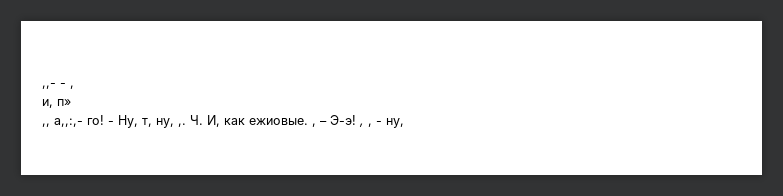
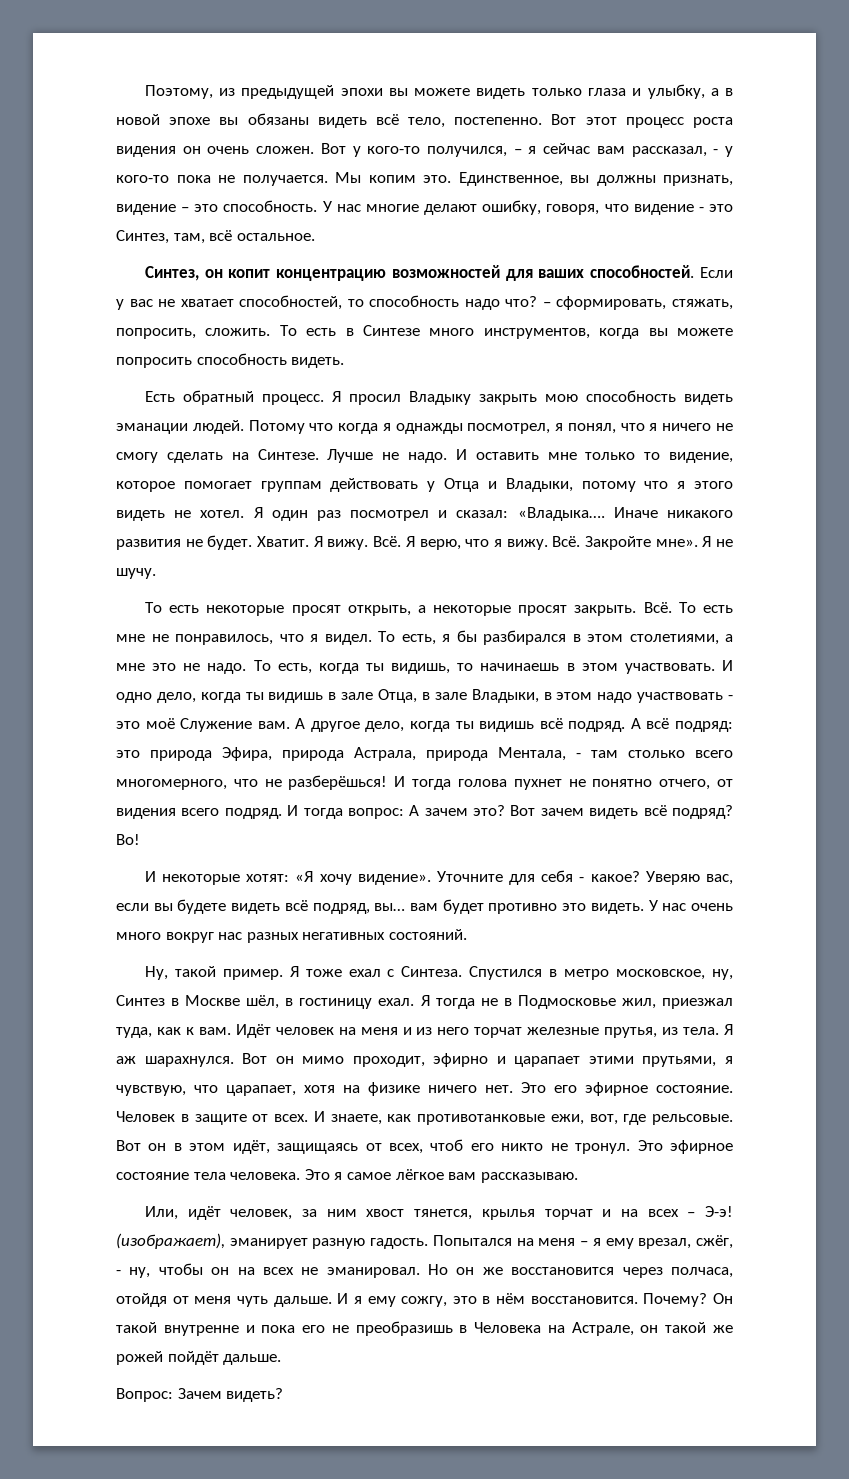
[42,83,74,89] [42,99,71,108] [42,115,404,128] ,,- - , // и, п» // ,, а,,:,- го! - Ну, т, ну, ,. Ч. И, как ежиовые. , – Э-э! , , - ну, -> [144,84,734,99] [116,113,733,128] [116,143,733,157] [116,172,733,186] [116,200,733,215] [116,230,315,244] [144,265,733,281] [116,295,733,310] [116,325,733,339] [116,353,345,368] [144,390,733,405] [116,420,733,434] [116,449,733,463] [116,478,734,492] [116,507,733,521] [116,535,733,550] [116,568,156,579] [144,602,733,616] [116,630,733,645] [116,660,734,674] [116,689,734,703] [116,718,733,732] [116,747,733,761] [116,775,733,790] [116,805,733,819] [116,834,140,845] [144,870,733,885] [116,899,733,914] [116,929,467,943] [144,966,733,980] [116,995,734,1009] [116,1024,733,1038] [116,1053,733,1067] [116,1082,733,1096] [116,1111,733,1125] [116,1139,734,1154] [116,1169,578,1183] [144,1206,733,1220] [116,1233,734,1249] [116,1263,733,1278] [116,1293,733,1307] [116,1321,733,1336] [116,1351,282,1365] [116,1388,284,1402] Поэтому, из предыдущей эпохи вы можете видеть только глаза и улыбку, а в новой эпохе вы обязаны видеть всё тело, постепенно. Вот этот процесс роста видения он очень сложен. Вот у кого-то получился, – я сейчас вам рассказал, - у кого-то пока не получается. Мы копим это. Единственное, вы должны признать, видение – это способность. У нас многие делают ошибку, говоря, что видение - это Синтез, там, всё остальное. // Синтез, он копит концентрацию возможностей для ваших способностей. Если у вас не хватает способностей, то способность надо что? – сформировать, стяжать, попросить, сложить. То есть в Синтезе много инструментов, когда вы можете попросить способность видеть. // Есть обратный процесс. Я просил Владыку закрыть мою способность видеть эманации людей. Потому что когда я однажды посмотрел, я понял, что я ничего не смогу сделать на Синтезе. Лучше не надо. И оставить мне только то видение, которое помогает группам действовать у Отца и Владыки, потому что я этого видеть не хотел. Я один раз посмотрел и сказал: «Владыка…. Иначе никакого развития не будет. Хватит. Я вижу. Всё. Я верю, что я вижу. Всё. Закройте мне». Я не шучу. // То есть некоторые просят открыть, а некоторые просят закрыть. Всё. То есть мне не понравилось, что я видел. То есть, я бы разбирался в этом столетиями, а мне это не надо. То есть, когда ты видишь, то начинаешь в этом участвовать. И одно дело, когда ты видишь в зале Отца, в зале Владыки, в этом надо участвовать - это моё Служение вам. А другое дело, когда ты видишь всё подряд. А всё подряд: это природа Эфира, природа Астрала, природа Ментала, - там столько всего многомерного, что не разберёшься! И тогда голова пухнет не понятно отчего, от видения всего подряд. И тогда вопрос: А зачем это? Вот зачем видеть всё подряд? Во! // И некоторые хотят: «Я хочу видение». Уточните для себя - какое? Уверяю вас, если вы будете видеть всё подряд, вы… вам будет противно это видеть. У нас очень много вокруг нас разных негативных состояний. // Ну, такой пример. Я тоже ехал с Синтеза. Спустился в метро московское, ну, Синтез в Москве шёл, в гостиницу ехал. Я тогда не в Подмосковье жил, приезжал туда, как к вам. Идёт человек на меня и из него торчат железные прутья, из тела. Я аж шарахнулся. Вот он мимо проходит, эфирно и царапает этими прутьями, я чувствую, что царапает, хотя на физике ничего нет. Это его эфирное состояние. Человек в защите от всех. И знаете, как противотанковые ежи, вот, где рельсовые. Вот он в этом идёт, защищаясь от всех, чтоб его никто не тронул. Это эфирное состояние тела человека. Это я самое лёгкое вам рассказываю. // Или, идёт человек, за ним хвост тянется, крылья торчат и на всех – Э-э! (изображает), эманирует разную гадость. Попытался на меня – я ему врезал, сжёг, - ну, чтобы он на всех не эманировал. Но он же восстановится через полчаса, отойдя от меня чуть дальше. И я ему сожгу, это в нём восстановится. Почему? Он такой внутренне и пока его не преобразишь в Человека на Астрале, он такой же рожей пойдёт дальше. // Вопрос: Зачем видеть?

